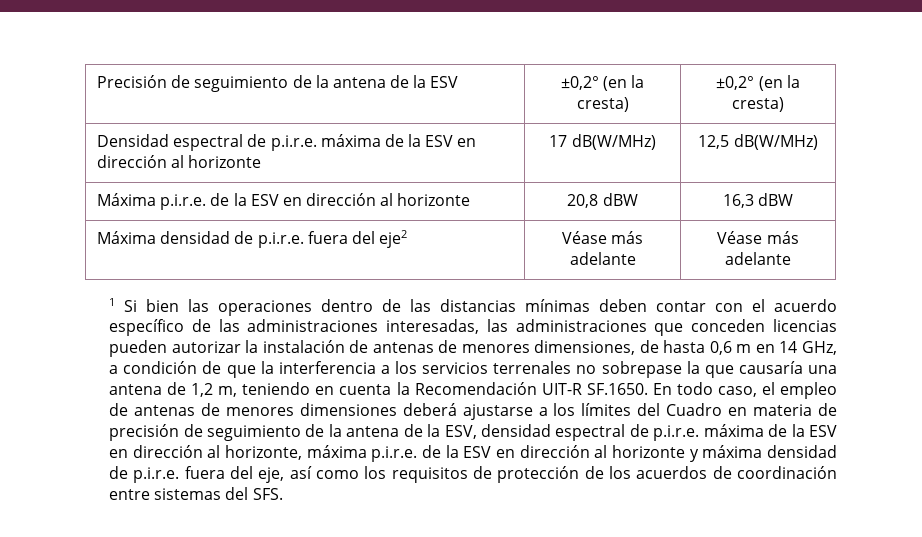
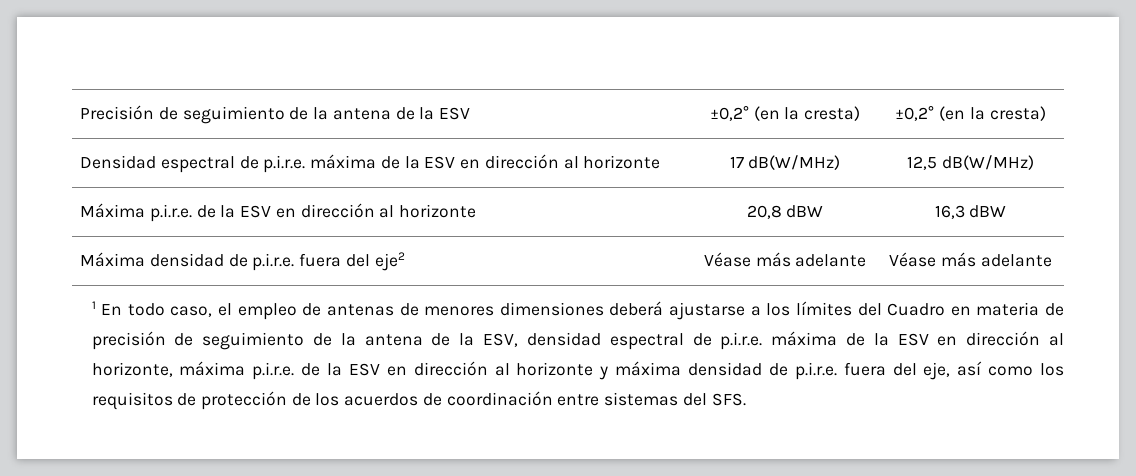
[124,299,837,316] [109,319,837,336] [109,340,837,357] [109,361,838,378] [109,382,648,397] Si bien las operaciones dentro de las distancias mínimas deben contar con el acuerdo específico de las administraciones interesadas, las administraciones que conceden licencias pueden autorizar la instalación de antenas de menores dimensiones, de hasta 0,6 m en 14 GHz, a condición de que la interferencia a los servicios terrenales no sobrepase la que causaría una antena de 1,2 m, teniendo en cuenta la Recomendación UIT-R SF.1650. -> (96, 305) none

